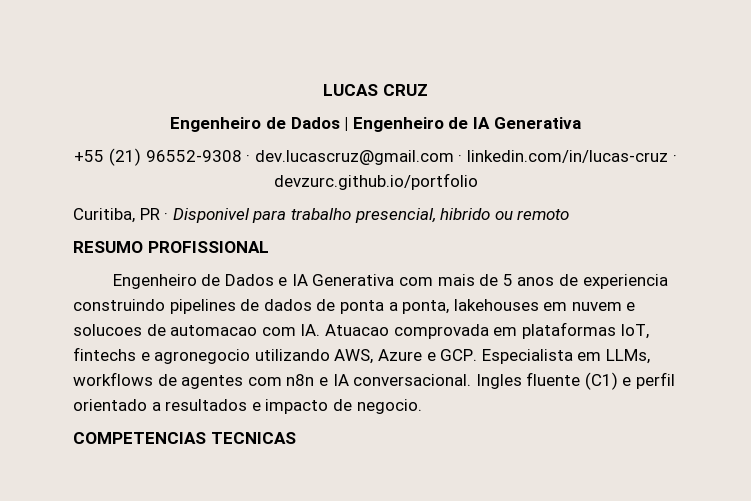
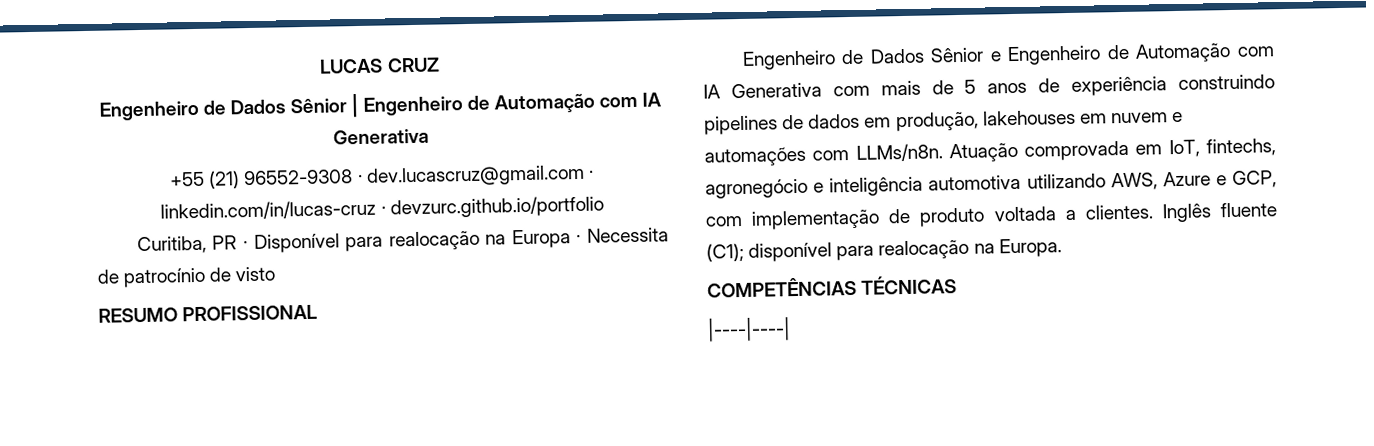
(340, 123) none -> [290,98,348,114] Sênior
(469, 123) none -> [493,93,638,114] Automação com
[172,208,570,223] Disponivel para trabalho presencial, hibrido ou remoto -> [253,227,670,253] [97,266,276,288] Disponível para realocação na Europa · Necessita de patrocínio de visto
[278,277,288,286] e -> [930,43,1275,66] Sênior e Engenheiro de Automação com
[582,274,668,289] experiencia -> [1071,76,1168,96] experiência
[316,299,636,314] [73,322,650,339] [73,347,650,364] [73,372,676,390] [73,399,422,414] [73,432,296,444] de ponta a ponta, lakehouses em nuvem e solucoes de automacao com IA. Atuacao comprovada em plataformas IoT, fintechs e agronegocio utilizando AWS, Azure e GCP. Especialista em LLMs, workflows de agentes com n8n e IA conversacional. Ingles fluente (C1) e perfil orientado a resultados e impacto de negocio. // COMPETENCIAS TECNICAS -> [864,109,1184,132] [704,138,1276,167] [705,170,1277,199] [705,202,1277,230] [706,238,1062,262] [707,275,958,298] [707,317,791,342] em produção, lakehouses em nuvem e automações com LLMs/n8n. Atuação comprovada em IoT, fintechs, agronegócio e inteligência automotiva utilizando AWS, Azure e GCP, com implementação de produto voltada a clientes. Inglês fluente (C1); disponível para realocação na Europa. // COMPETÊNCIAS TÉCNICAS // |----|----|

